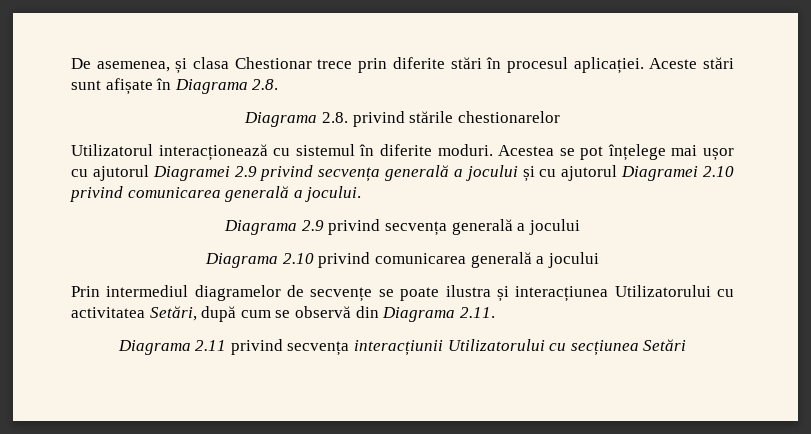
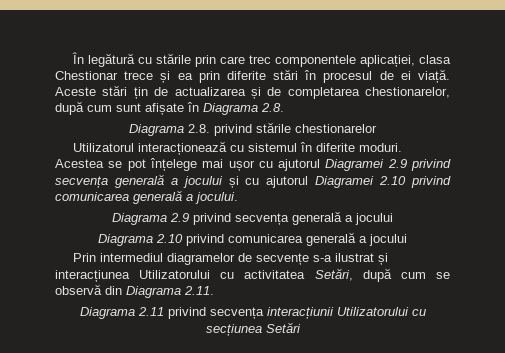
[71,58,188,74] De asemenea, și -> [71,52,415,67] În legătură cu stările prin care trec componentele aplicației,
(353, 64) none -> [160,71,193,83] și ea
[573,57,734,74] aplicației. Aceste stări -> [379,69,451,83] [55,85,450,99] [55,101,112,115] de ei viață. Aceste stări țin de actualizarea și de completarea chestionarelor, după cum
[378,285,491,301] se poate ilustra -> [312,253,374,262] s-a ilustrat

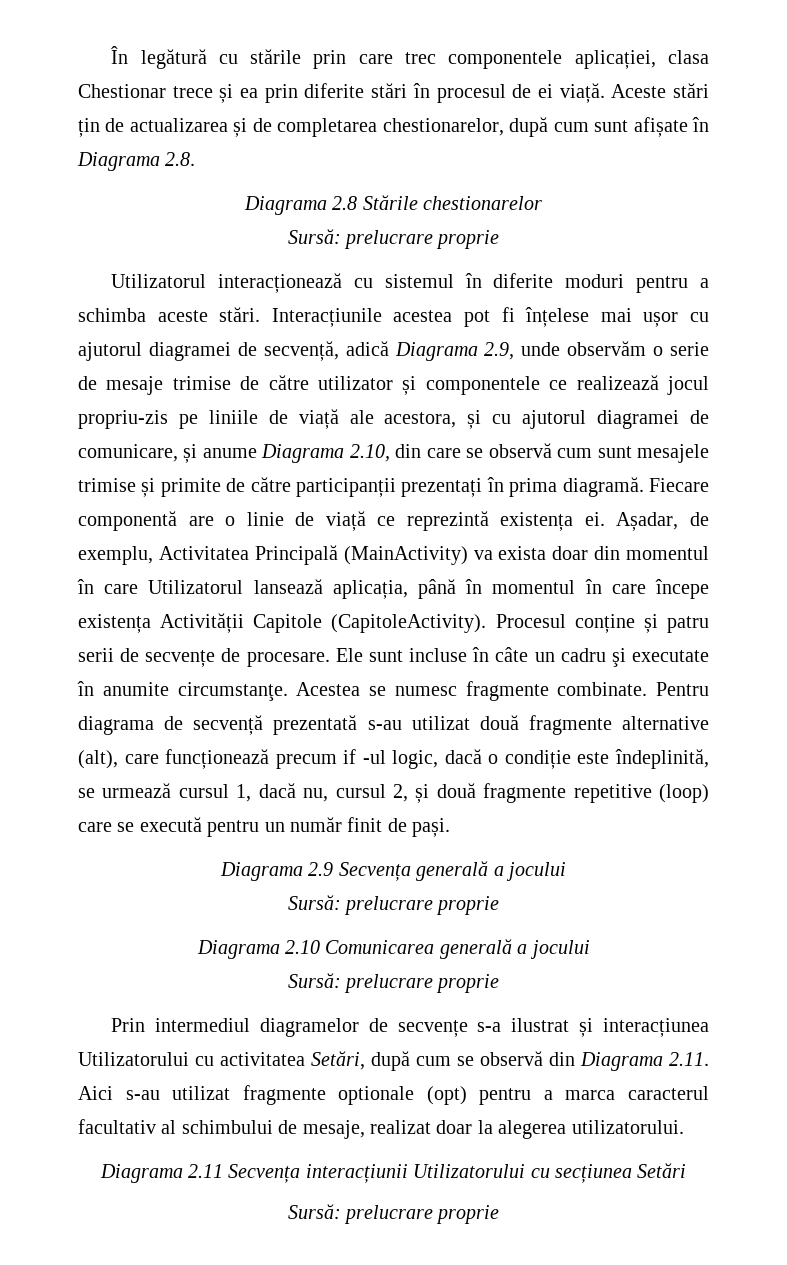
[188,122,377,136] 2.8. privind stările chestionarelor -> [332,195,543,210] [287,229,500,249] 2.8 Stările chestionarelor // Sursă: prelucrare proprie
[358,143,402,152] [55,158,452,171] [55,174,452,188] [55,190,238,204] moduri. Acestea se pot înțelege mai ușor cu ajutorul Diagramei 2.9 privind secvența generală a jocului și cu ajutorul Diagramei 2.10 privind comunicarea generală a jocului. -> [565,274,709,293] [78,307,710,327] [78,341,709,361] [78,375,709,395] [78,409,710,429] [78,443,709,463] [78,477,709,497] [78,511,709,531] [78,545,709,565] [77,579,709,599] [78,613,709,633] [78,647,709,667] [77,681,709,701] [78,715,709,735] [78,749,709,769] [78,783,710,803] [78,817,451,837] moduri pentru a schimba aceste stări. Interacțiunile acestea pot fi înțelese mai ușor cu ajutorul diagramei de secvență, adică Diagrama 2.9, unde observăm o serie de mesaje trimise de către utilizator și componentele ce realizează jocul propriu-zis pe liniile de viață ale acestora, și cu ajutorul diagramei de comunicare, și anume Diagrama 2.10, din care se observă cum sunt mesajele trimise și primite de către participanții prezentați în prima diagramă. Fiecare componentă are o linie de viață ce reprezintă existența ei. Așadar, de exemplu, Activitatea Principală (MainActivity) va exista doar din momentul în care Utilizatorul lansează aplicația, până în momentul în care începe existența Activității Capitole (CapitoleActivity). Procesul conține și patru serii de secvențe de procesare. Ele sunt incluse în câte un cadru şi executate în anumite circumstanţe. Acestea se numesc fragmente combinate. Pentru diagrama de secvență prezentată s-au utilizat două fragmente alternative (alt), care funcționează precum if -ul logic, dacă o condiție este îndeplinită, se urmează cursul 1, dacă nu, cursul 2, și două fragmente repetitive (loop) care se execută pentru un număr finit de pași.
[193,211,393,225] privind secvența generală a jocului -> [338,861,566,881] [287,895,500,915] Secvența generală a jocului // Sursă: prelucrare proprie
[186,232,407,246] privind comunicarea generală a jocului -> [325,939,590,959] [287,973,500,993] Comunicarea generală a jocului // Sursă: prelucrare proprie
(214, 290) none -> [78,1085,709,1105] [78,1119,684,1139] Aici s-au utilizat fragmente optionale (opt) pentru a marca caracterul facultativ al schimbului de mesaje, realizat doar la alegerea utilizatorului.
[167,307,264,319] privind secvența -> [228,1164,301,1183] Secvența
(301, 327) none -> [287,1204,500,1224] // Sursă: prelucrare proprie

